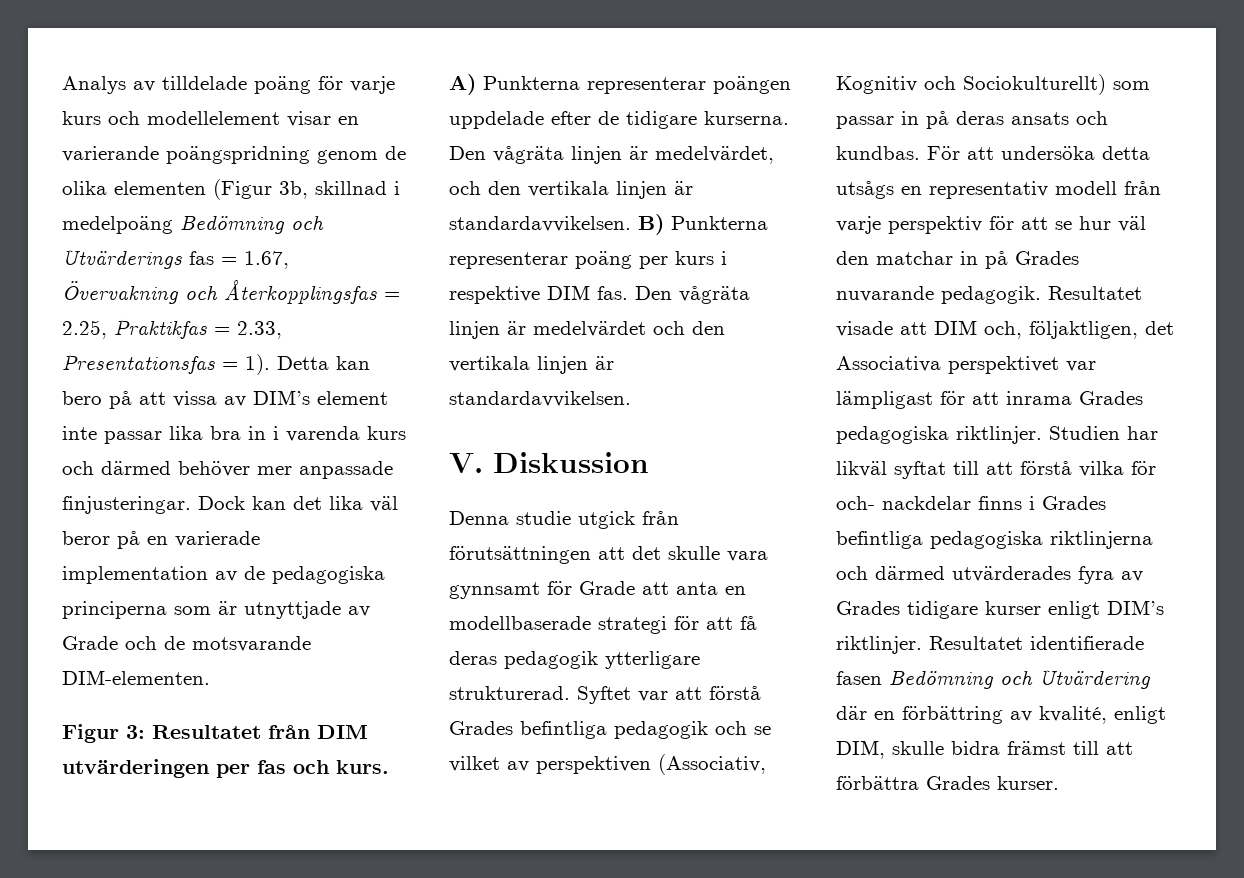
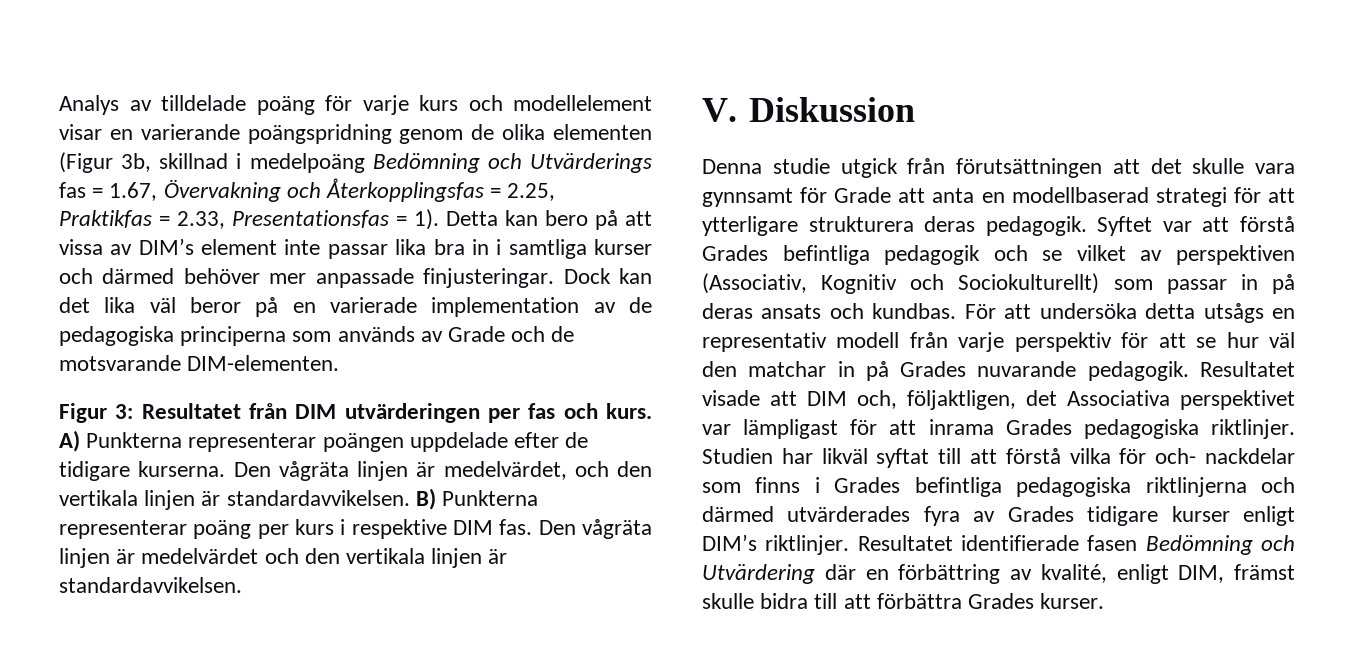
[286,426,406,442] varenda kurs -> [508,239,652,259] samtliga kurser
[218,601,341,619] är utnyttjade -> [337,326,415,342] används
[449,616,591,630] modellbaserade -> [1011,187,1149,203] modellbaserad
[740,616,757,630] [449,651,700,669] [449,686,570,700] få deras pedagogik ytterligare strukturerad. -> [702,216,1087,236] ytterligare strukturera deras pedagogik.
(971, 503) none -> [702,482,741,493] som
(885, 749) none -> [1234,564,1295,580] främst
[1007,741,1066,755] främst -> (809, 601) none

